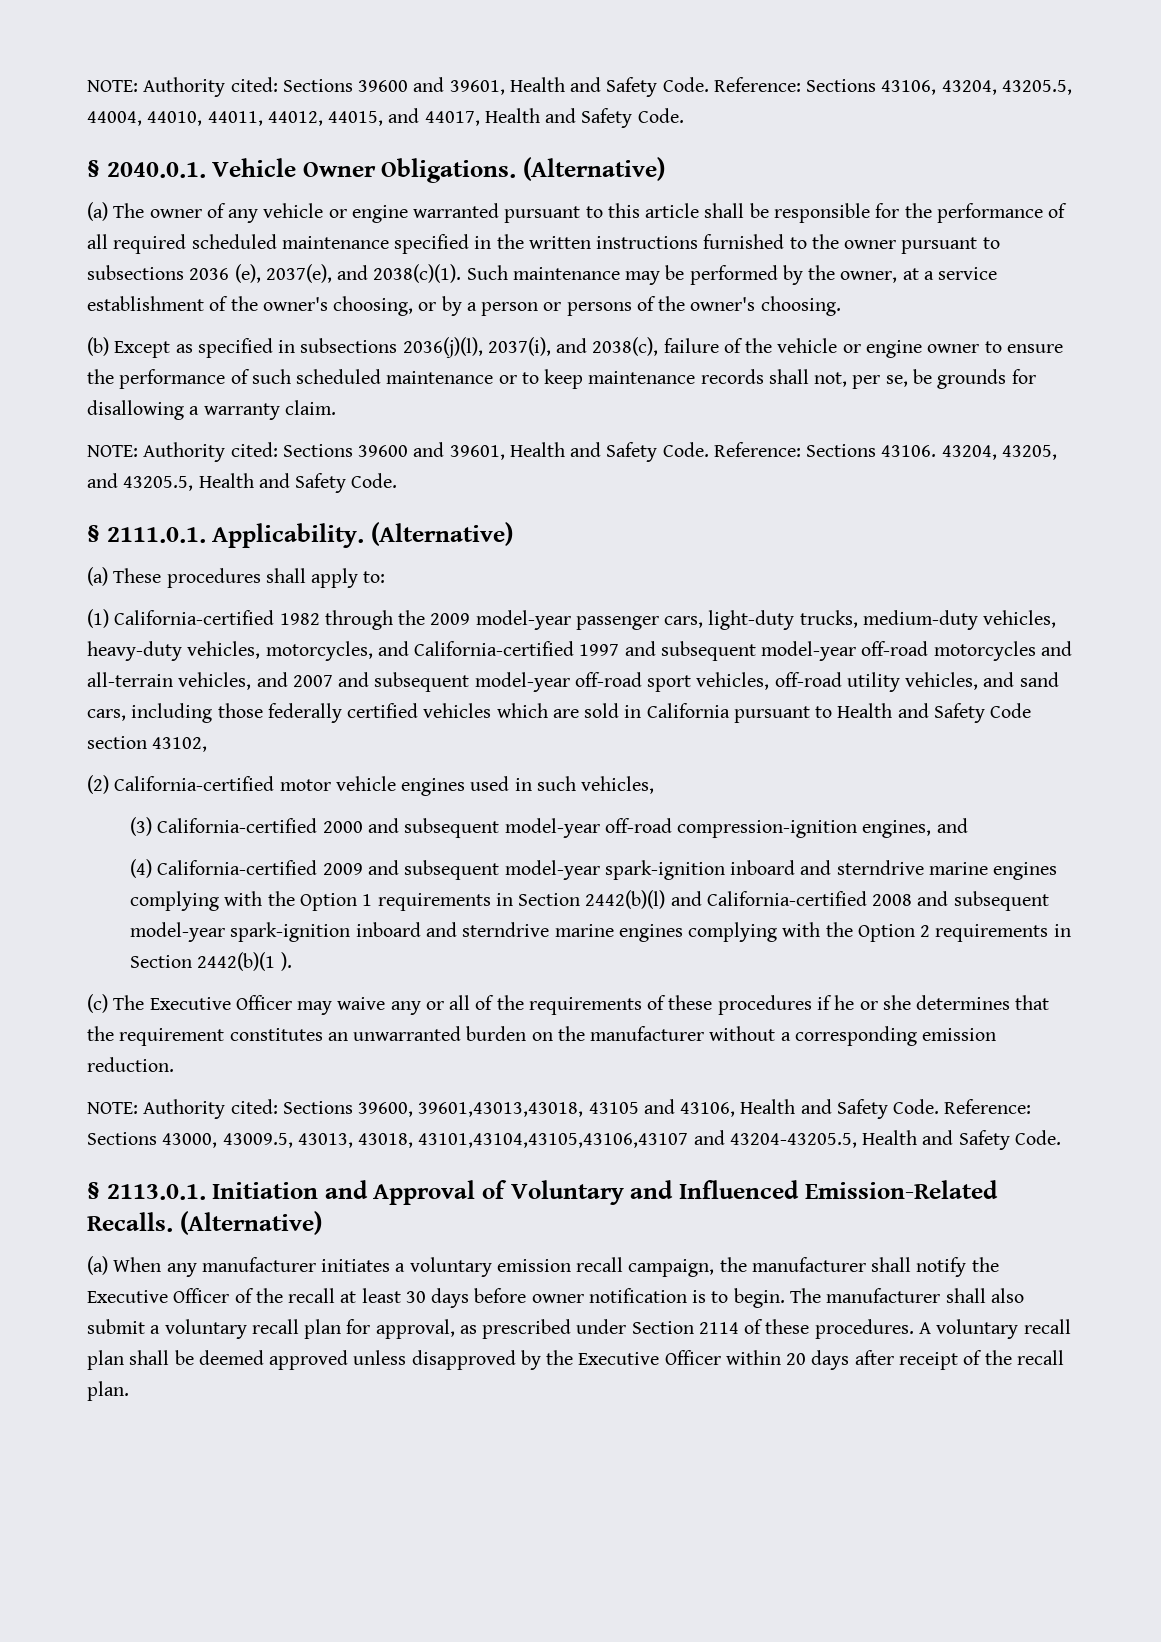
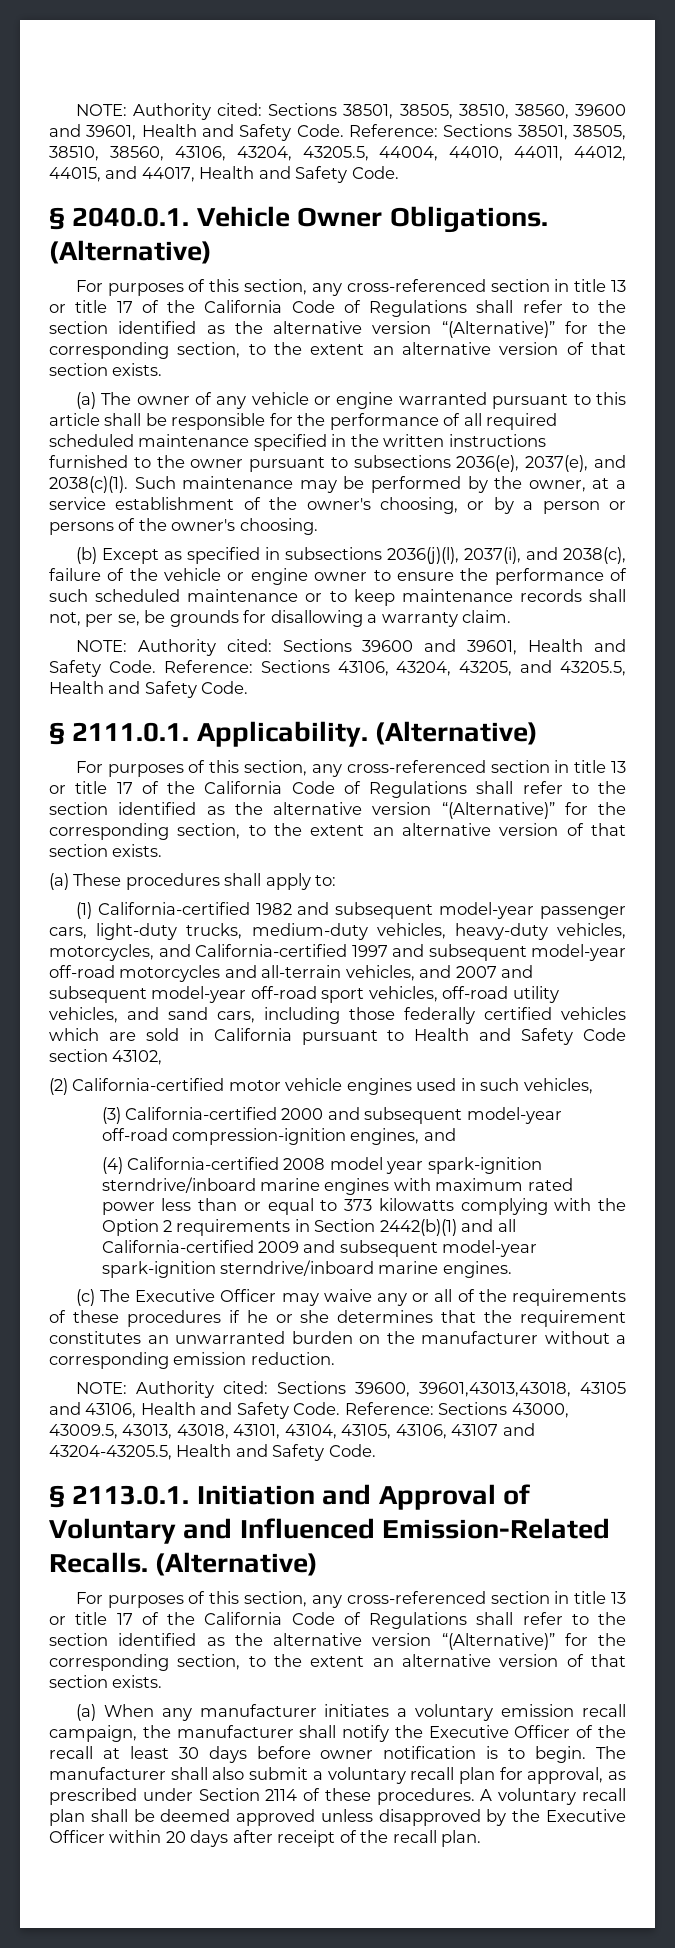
[87,77,877,97] NOTE: Authority cited: Sections 39600 and 39601, Health and Safety Code. Reference: Sections -> [75,103,626,120] [49,124,626,141] [49,146,164,161] NOTE: Authority cited: Sections 38501, 38505, 38510, 38560, 39600 and 39601, Health and Safety Code. Reference: Sections 38501, 38505, 38510, 38560,
(666, 169) none -> [75,279,626,296] [49,300,626,317] [49,321,626,338] [49,342,626,359] [49,363,163,376] // For purposes of this section, any cross-referenced section in title 13 or title 17 of the California Code of Regulations shall refer to the section identified as the alternative version “(Alternative)” for the corresponding section, to the extent an alternative version of that section exists.
[189,264,261,283] 2036 (e), -> [456,455,520,472] 2036(e),
[881,445,937,457] 43106. -> [337,661,389,676] 43106,
(513, 534) none -> [75,760,626,777] [49,781,626,798] [49,802,626,819] [49,823,626,840] [49,844,163,857] // For purposes of this section, any cross-referenced section in title 13 or title 17 of the California Code of Regulations shall refer to the section identified as the alternative version “(Alternative)” for the corresponding section, to the extent an alternative version of that section exists.
[324,610,471,630] through the 2009 -> [297,902,434,919] and subsequent
[322,860,1058,880] [130,890,1049,911] [130,922,683,942] 2009 and subsequent model-year spark-ignition inboard and sterndrive marine engines complying with the Option 1 requirements in Section 2442(b)(l) and California-certified 2008 and subsequent model-year spark-ignition inboard and sterndrive marine engines -> [283,1157,542,1174] [101,1177,573,1195] [101,1198,454,1215] 2008 model year spark-ignition sterndrive/inboard marine engines with maximum rated power less than or equal to 373 kilowatts
[197,952,292,971] 2442(b)(1 ). -> [379,1219,516,1236] [101,1240,538,1257] [101,1260,512,1278] 2442(b)(1) and all California-certified 2009 and subsequent model-year spark-ignition sterndrive/inboard marine engines.
[418,1133,689,1148] 43101,43104,43105,43106,43107 -> [233,1424,499,1439] 43101, 43104, 43105, 43106, 43107
(322, 1223) none -> [75,1591,626,1608] [49,1612,626,1629] [49,1633,626,1650] [49,1654,626,1671] [49,1675,163,1688] // For purposes of this section, any cross-referenced section in title 13 or title 17 of the California Code of Regulations shall refer to the section identified as the alternative version “(Alternative)” for the corresponding section, to the extent an alternative version of that section exists.

